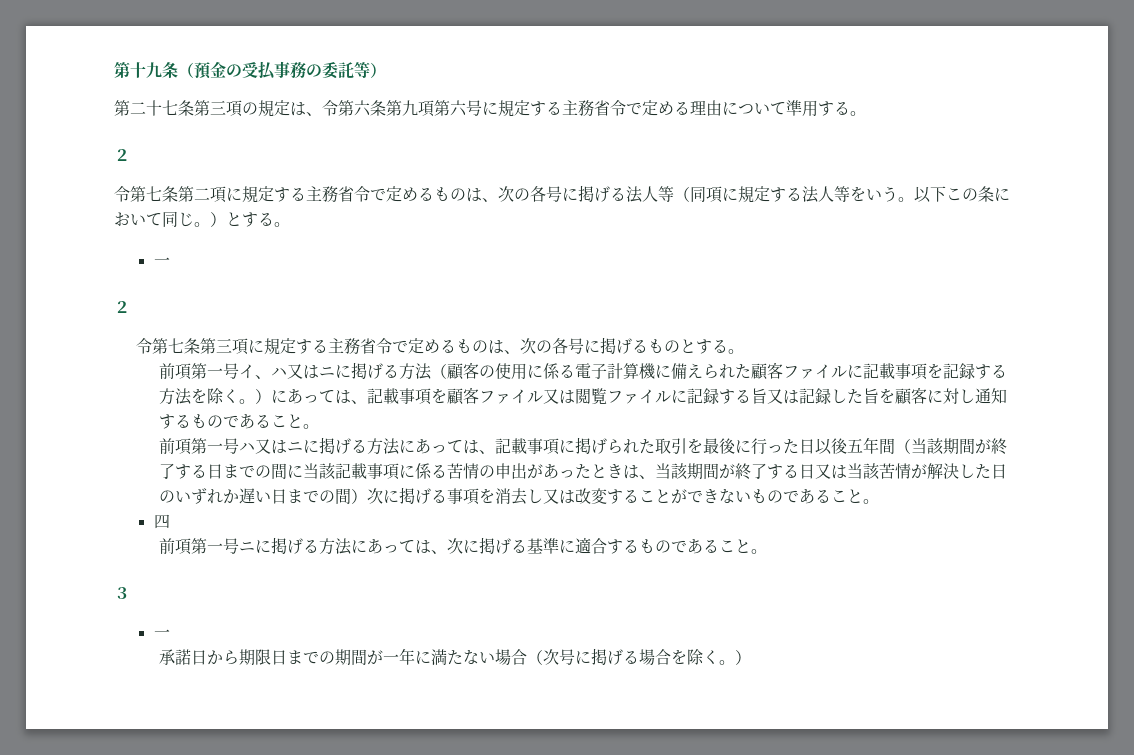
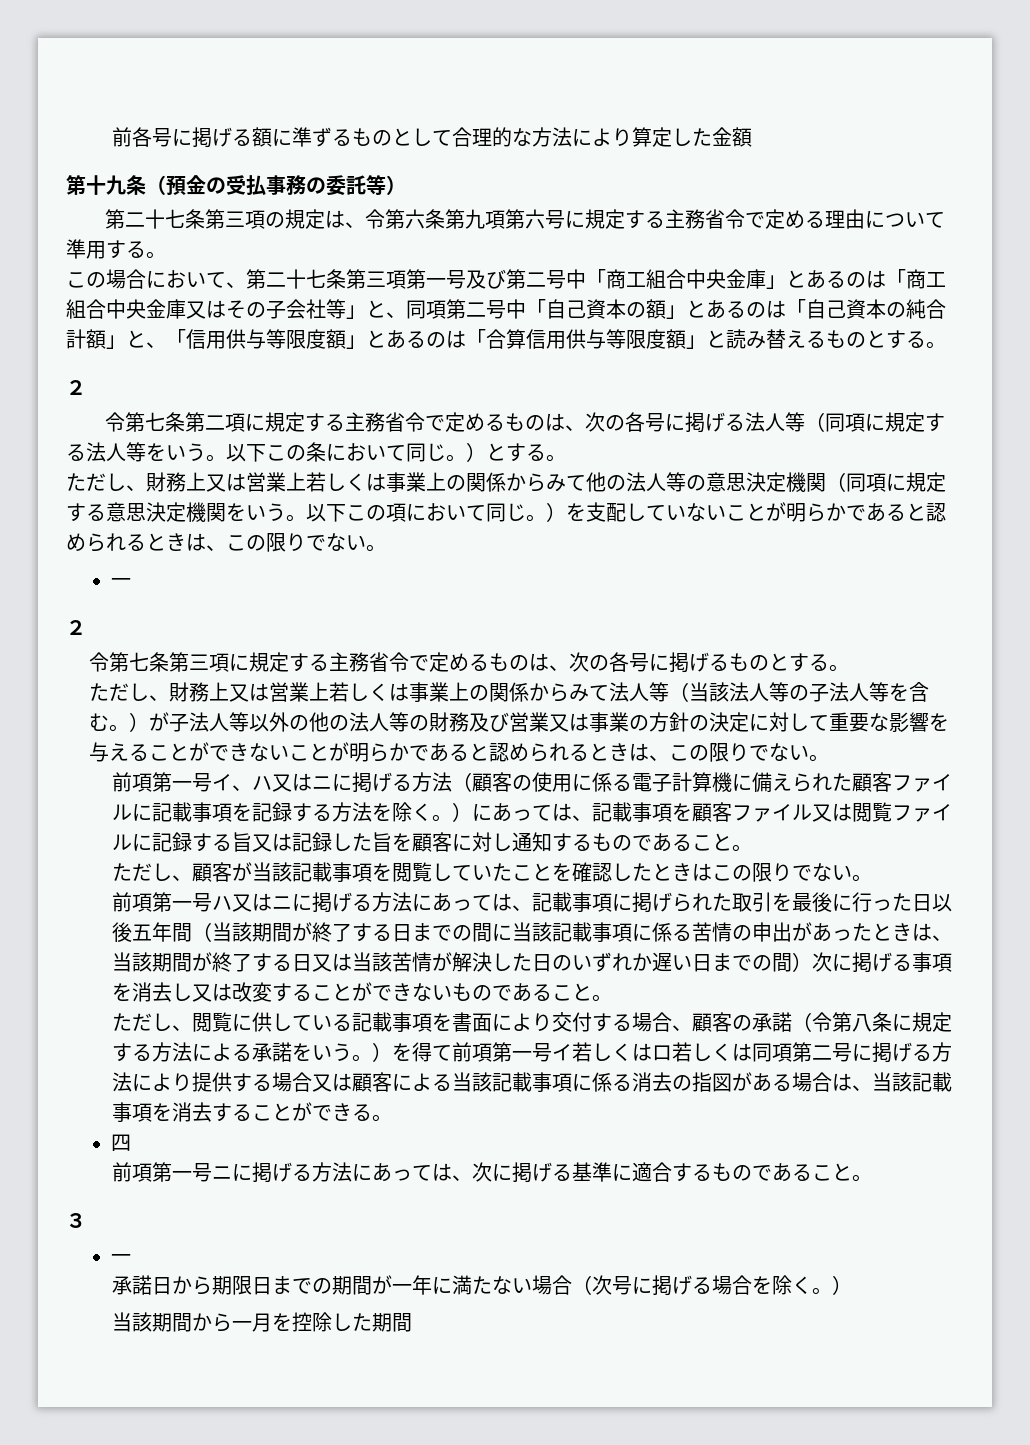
(114, 69) none -> [112,127,753,148] 前各号に掲げる額に準ずるものとして合理的な方法により算定した金額 //
(866, 113) none -> [66,269,946,289] [66,299,946,319] [66,329,946,349] // この場合において、第二十七条第三項第一号及び第二号中「商工組合中央金庫」とあるのは「商工組合中央金庫又はその子会社等」と、同項第二号中「自己資本の額」とあるのは「自己資本の純合計額」と、「信用供与等限度額」とあるのは「合算信用供与等限度額」と読み替えるものとする。
(290, 224) none -> [66,472,946,492] [66,502,946,522] [66,532,386,552] // ただし、財務上又は営業上若しくは事業上の関係からみて他の法人等の意思決定機関（同項に規定する意思決定機関をいう。以下この項において同じ。）を支配していないことが明らかであると認められるときは、この限りでない。
(745, 351) none -> [89,682,930,702] [89,712,950,732] [89,742,830,762] // ただし、財務上又は営業上若しくは事業上の関係からみて法人等（当該法人等の子法人等を含む。）が子法人等以外の他の法人等の財務及び営業又は事業の方針の決定に対して重要な影響を与えることができないことが明らかであると認められるときは、この限りでない。
(319, 426) none -> [112,862,873,882] // ただし、顧客が当該記載事項を閲覧していたことを確認したときはこの限りでない。
(879, 501) none -> [112,1012,953,1032] [112,1042,953,1063] [112,1072,953,1092] [112,1102,393,1122] // ただし、閲覧に供している記載事項を書面により交付する場合、顧客の承諾（令第八条に規定する方法による承諾をいう。）を得て前項第一号イ若しくはロ若しくは同項第二号に掲げる方法により提供する場合又は顧客による当該記載事項に係る消去の指図がある場合は、当該記載事項を消去することができる。
(751, 657) none -> [112,1312,413,1332] // 当該期間から一月を控除した期間

